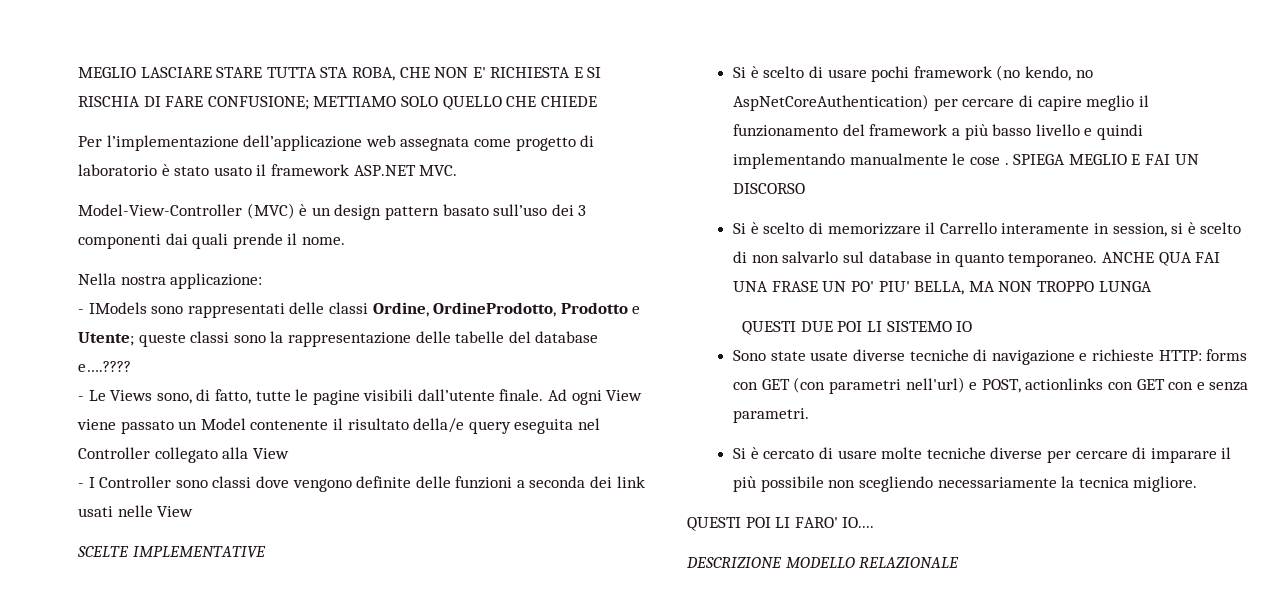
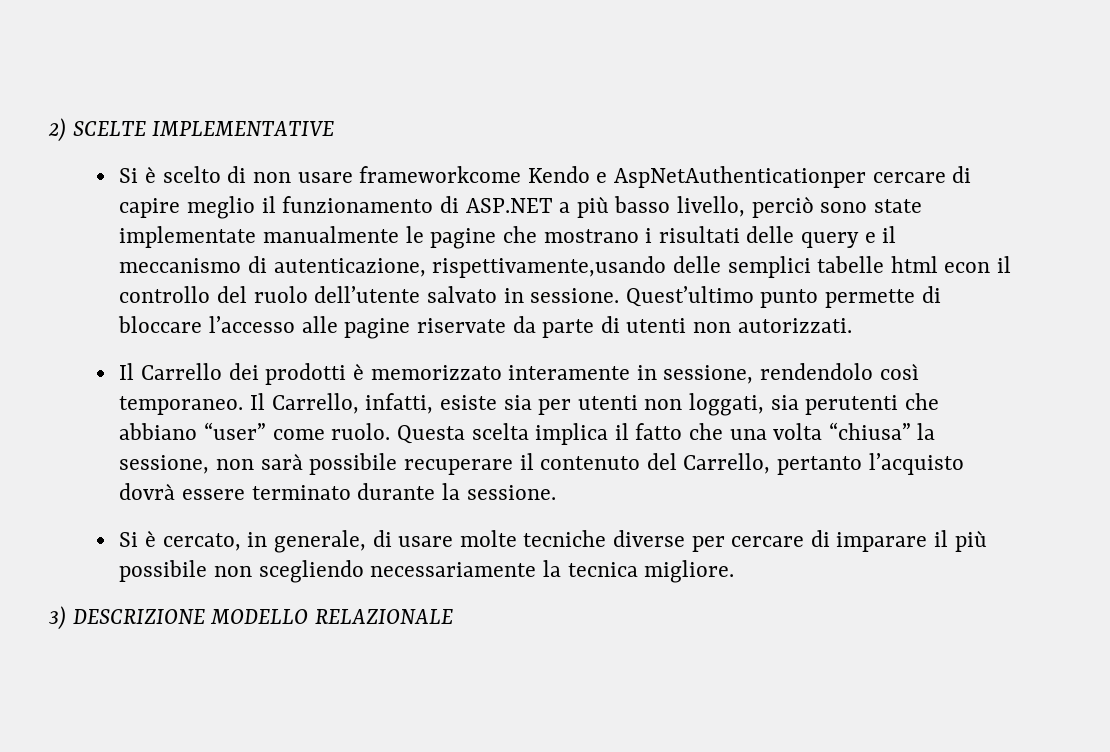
[78,67,602,81] [78,96,597,110] [78,135,595,151] [78,164,458,176] [78,203,587,220] [78,233,345,249] [78,273,263,289] [78,302,641,318] [78,331,599,347] [78,361,131,372] [78,389,643,405] [77,418,600,434] [78,447,289,463] [78,476,645,492] [78,505,194,517] MEGLIO LASCIARE STARE TUTTA STA ROBA, CHE NON E' RICHIESTA E SI RISCHIA DI FARE CONFUSIONE; METTIAMO SOLO QUELLO CHE CHIEDE // Per l’implementazione dell’applicazione web assegnata come progetto di laboratorio è stato usato il framework ASP.NET MVC. // Model-View-Controller (MVC) è un design pattern basato sull’uso dei 3 componenti dai quali prende il nome. // Nella nostra applicazione: // - IModels sono rappresentati delle classi Ordine, OrdineProdotto, Prodotto e Utente; queste classi sono la rappresentazione delle tabelle del database e….???? // - Le Views sono, di fatto, tutte le pagine visibili dall’utente finale. Ad ogni View viene passato un Model contenente il risultato della/e query eseguita nel Controller collegato alla View // - I Controller sono classi dove vengono definite delle funzioni a seconda dei link usati nelle View // -> [48,118,66,142] 2)
[827,65,1093,82] [733,94,958,111] usare pochi framework (no kendo, no AspNetCoreAuthentication) per -> [252,166,867,188] non usare frameworkcome Kendo e AspNetAuthenticationper
[842,124,948,136] del framework -> [439,196,553,213] di ASP.NET
[1035,124,1144,140] [733,153,1199,169] [733,183,806,194] [733,222,1242,237] [733,251,1221,267] [733,281,1152,295] [742,321,973,335] [733,349,1248,365] [733,377,1249,394] [733,408,810,423] [733,447,815,459] livello e quindi implementando manualmente le cose . SPIEGA MEGLIO E FAI UN DISCORSO // Si è scelto di memorizzare il Carrello interamente in session, si è scelto di non salvarlo sul database in quanto temporaneo. ANCHE QUA FAI UNA FRASE UN PO' PIU' BELLA, MA NON TROPPO LUNGA // QUESTI DUE POI LI SISTEMO IO // Sono state usate diverse tecniche di navigazione e richieste HTTP: forms con GET (con parametri nell'url) e POST, actionlinks con GET con e senza parametri. // Si è cercato -> [677,196,922,218] [119,226,897,249] [119,256,1012,278] [119,286,941,308] [118,316,852,339] [119,363,919,385] [119,393,939,416] [119,422,936,445] [119,453,964,475] [119,483,556,500] [119,530,366,553] livello, perciò sono state implementate manualmente le pagine che mostrano i risultati delle query e il meccanismo di autenticazione, rispettivamente,usando delle semplici tabelle html econ il controllo del ruolo dell’utente salvato in sessione. Quest’ultimo punto permette di bloccare l’accesso alle pagine riservate da parte di utenti non autorizzati. // Il Carrello dei prodotti è memorizzato interamente in sessione, rendendolo così temporaneo. Il Carrello, infatti, esiste sia per utenti non loggati, sia perutenti che abbiano “user” come ruolo. Questa scelta implica il fatto che una volta “chiusa” la sessione, non sarà possibile recuperare il contenuto del Carrello, pertanto l’acquisto dovrà essere terminato durante la sessione. // Si è cercato, in generale,
[687,517,875,531] QUESTI POI LI FARO' IO.... // -> [49,606,66,630] 3)

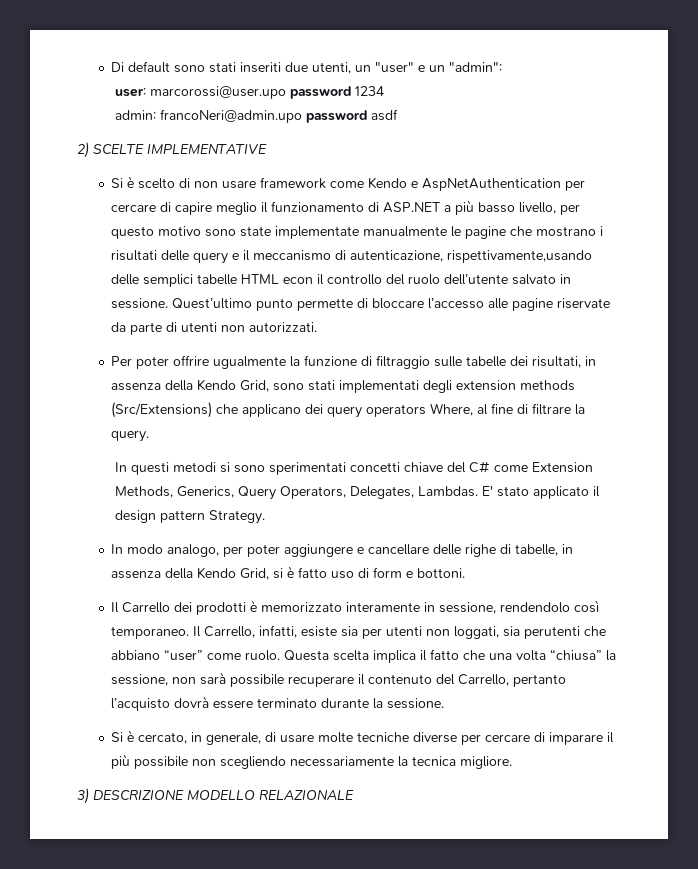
(48, 130) none -> [111,61,503,74] [114,86,384,99] [114,109,398,123] Di default sono stati inseriti due utenti, un "user" e un "admin": // user: marcorossi@user.upo password 1234 // admin: francoNeri@admin.upo password asdf //
[359,166,867,188] frameworkcome Kendo e AspNetAuthenticationper -> [260,177,586,191] framework come Kendo e AspNetAuthentication per
[751,196,814,218] perciò -> [560,204,581,215] [111,226,202,239] per questo motivo
[890,256,938,273] html -> [241,274,280,284] HTML
(852, 325) none -> [111,355,597,369] [111,379,576,393] [111,402,586,418] [111,430,150,442] [114,461,593,475] [114,486,600,500] [114,510,265,524] [111,544,574,557] [111,566,466,580] // Per poter offrire ugualmente la funzione di filtraggio sulle tabelle dei risultati, in assenza della Kendo Grid, sono stati implementati degli extension methods (Src/Extensions) che applicano dei query operators Where, al fine di filtrare la query. // In questi metodi si sono sperimentati concetti chiave del C# come Extension Methods, Generics, Query Operators, Delegates, Lambdas. E' stato applicato il design pattern Strategy. // In modo analogo, per poter aggiungere e cancellare delle righe di tabelle, in assenza della Kendo Grid, si è fatto uso di form e bottoni.

